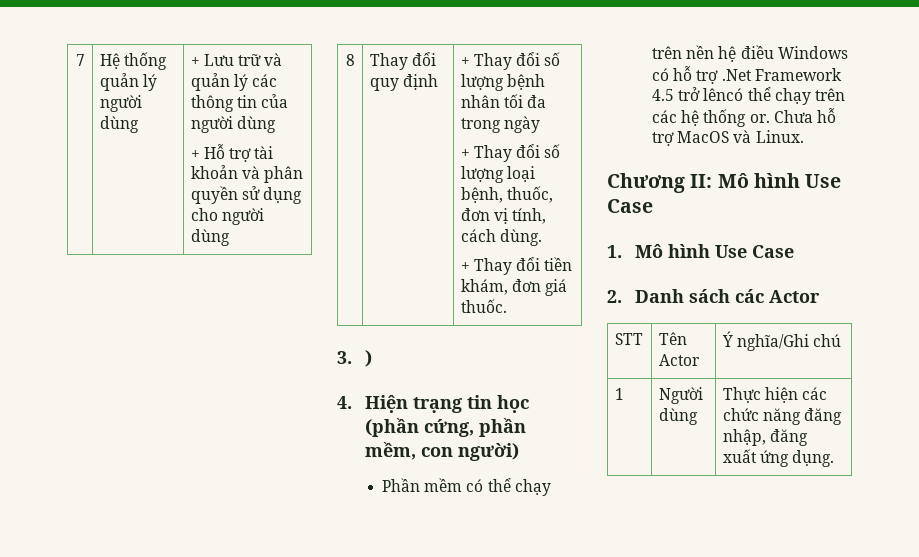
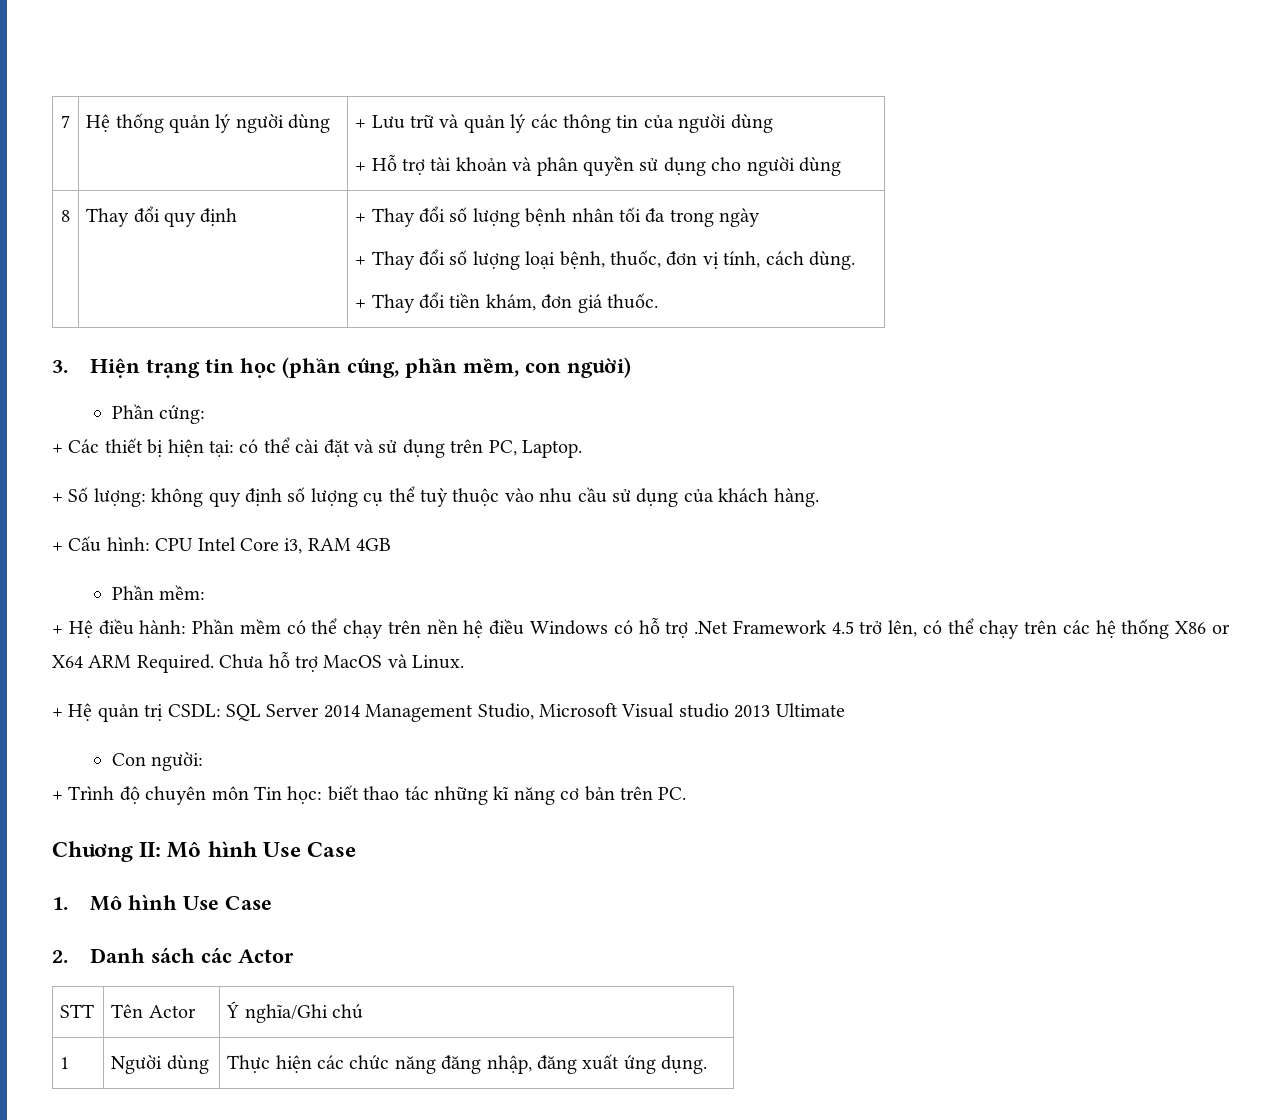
[365,350,373,367] [337,396,352,409] ) // 4. -> (68, 366) none
(421, 485) none -> [159,405,206,424] [52,437,582,458] [52,486,819,507] [52,536,392,554] [111,585,206,600] [52,619,235,638] cứng: // + Các thiết bị hiện tại: có thể cài đặt và sử dụng trên PC, Laptop. // + Số lượng: không quy định số lượng cụ thể tuỳ thuộc vào nhu cầu sử dụng của khách hàng. // + Cấu hình: CPU Intel Core i3, RAM 4GB // Phần mềm: // + Hệ điều hành: Phần
[703,88,744,101] lêncó -> [888,620,942,637] lên, có
[749,114,770,123] or. -> [1175,621,1230,634] [52,654,214,673] X86 or X64 ARM Required.
(804, 136) none -> [52,703,845,722] [111,752,204,771] [52,785,687,805] // + Hệ quản trị CSDL: SQL Server 2014 Management Studio, Microsoft Visual studio 2013 Ultimate // Con người: // + Trình độ chuyên môn Tin học: biết thao tác những kĩ năng cơ bản trên PC.

